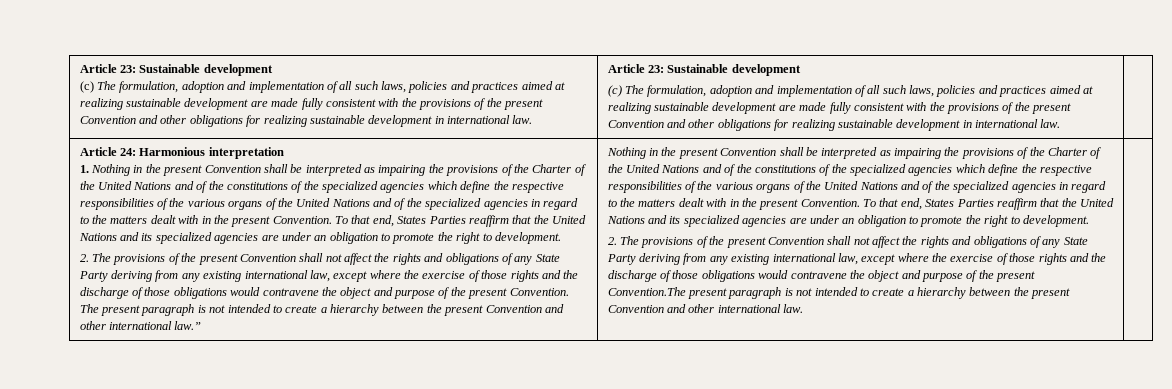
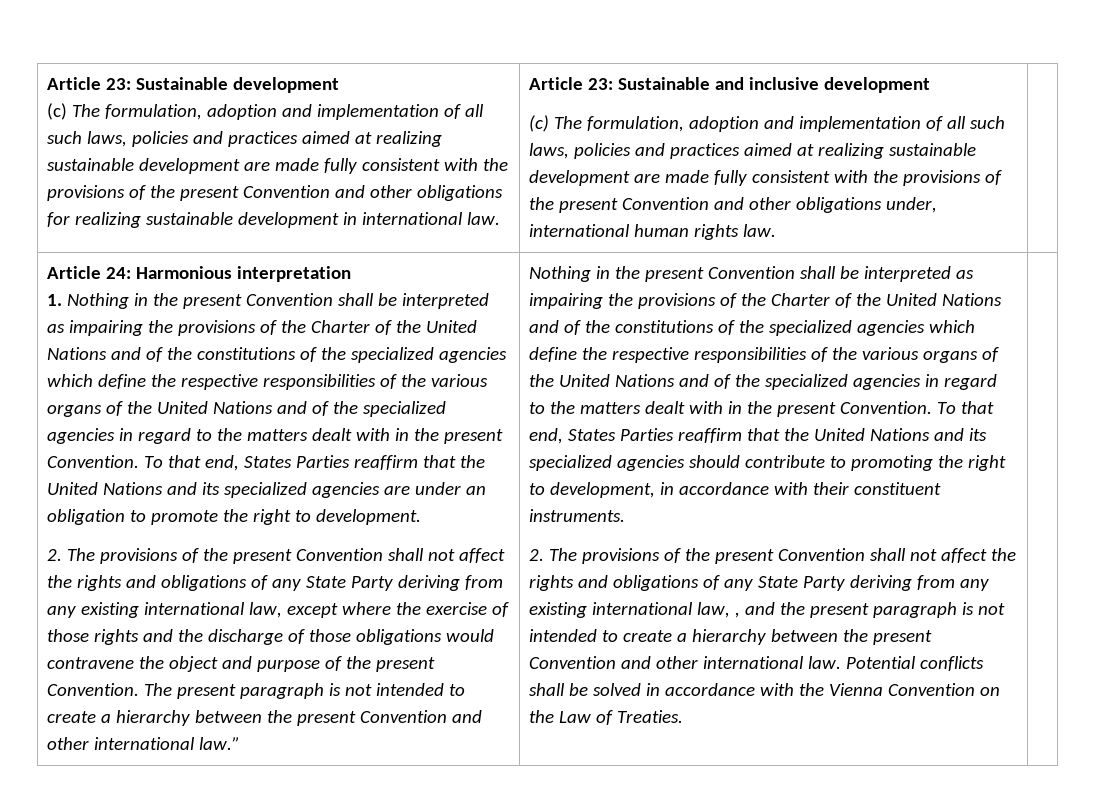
(729, 68) none -> [715,77,820,90] and inclusive
[774,119,1039,131] for realizing sustainable development in international -> [886,197,938,213] [529,224,740,240] under, international human rights
[789,215,1089,227] are under an obligation to promote the right to development. -> [689,455,1007,471] [529,482,942,498] [529,509,626,522] should contribute to promoting the right to development, in accordance with their constituent instruments.
[861,253,1107,265] [607,270,1036,282] [607,287,686,296] except where the exercise of those rights and the discharge of those obligations would contravene the object and purpose of the present Convention.The -> [735,602,806,618] , and the
(804, 308) none -> [846,656,985,671] [529,683,1001,696] [529,710,684,725] Potential conflicts shall be solved in accordance with the Vienna Convention on the Law of Treaties.

